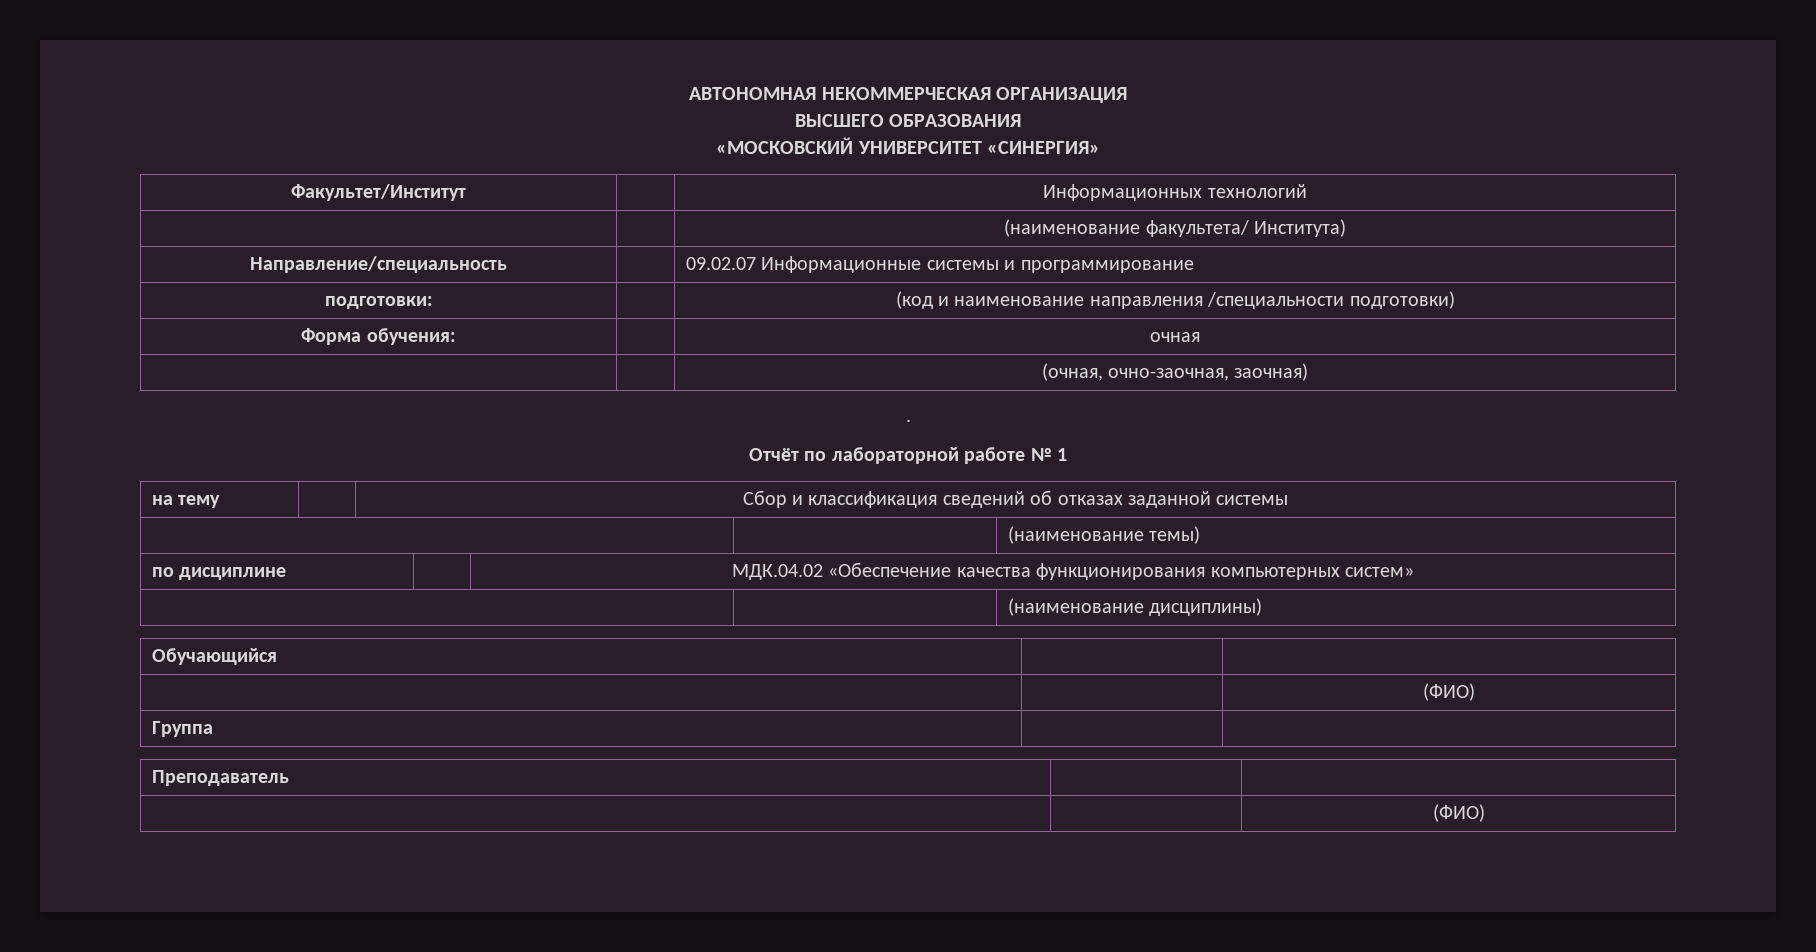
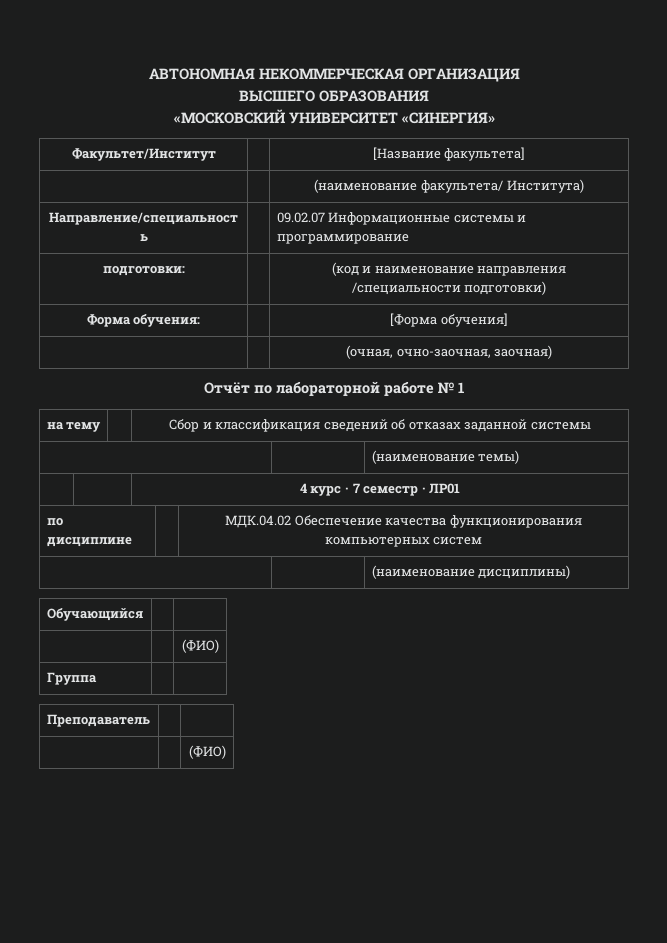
[1043,184,1307,201] Информационных технологий -> [372,147,526,161] [Название факультета]
[1150,332,1200,342] очная -> [390,313,508,327] [Форма обучения]
[905,419,911,422] // . -> (553, 352) none
(1201, 535) none -> [299,483,461,496] // | | 4 курс · 7 семестр · ЛР01
[828,562,952,577] «Обеспечение -> [294,515,382,526] Обеспечение
[1344,567,1414,577] систем» -> [433,537,483,545] систем

